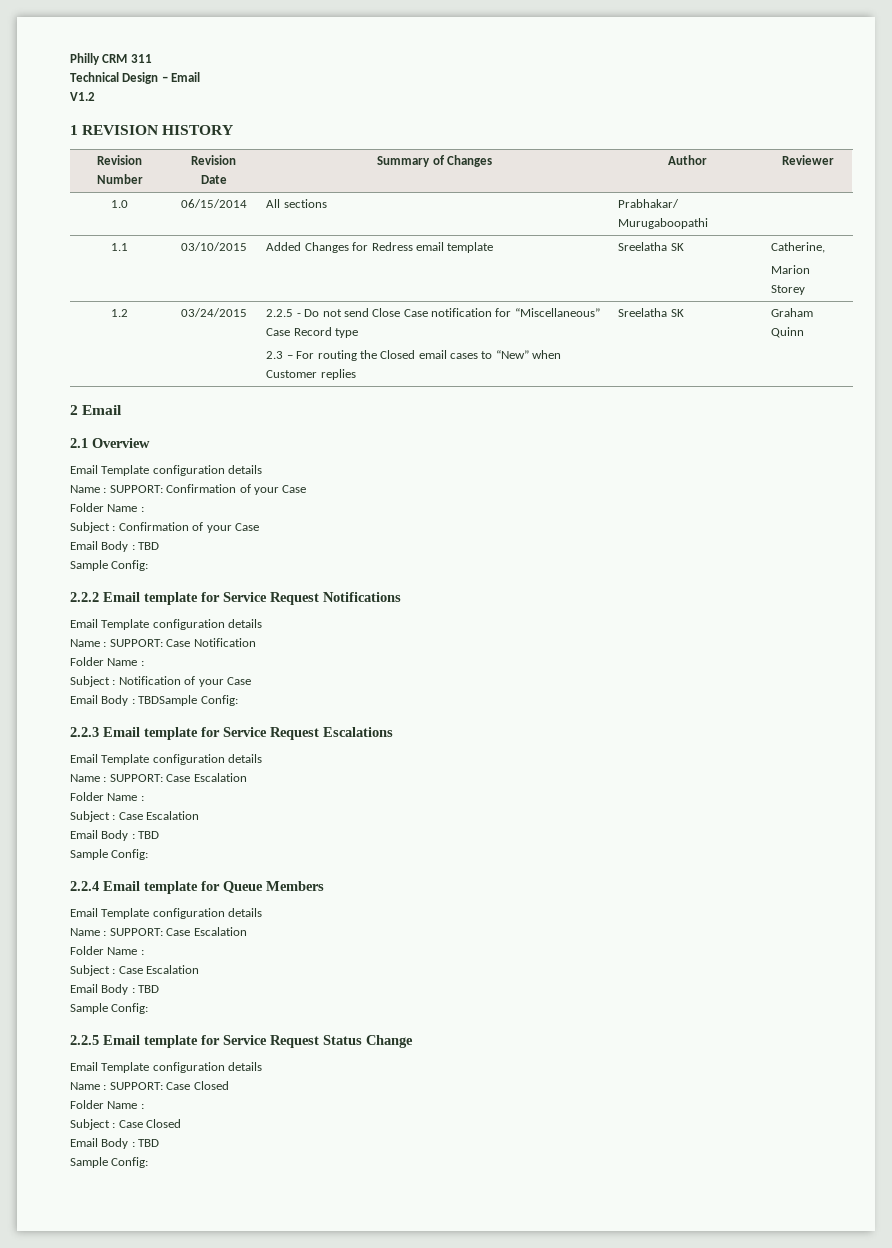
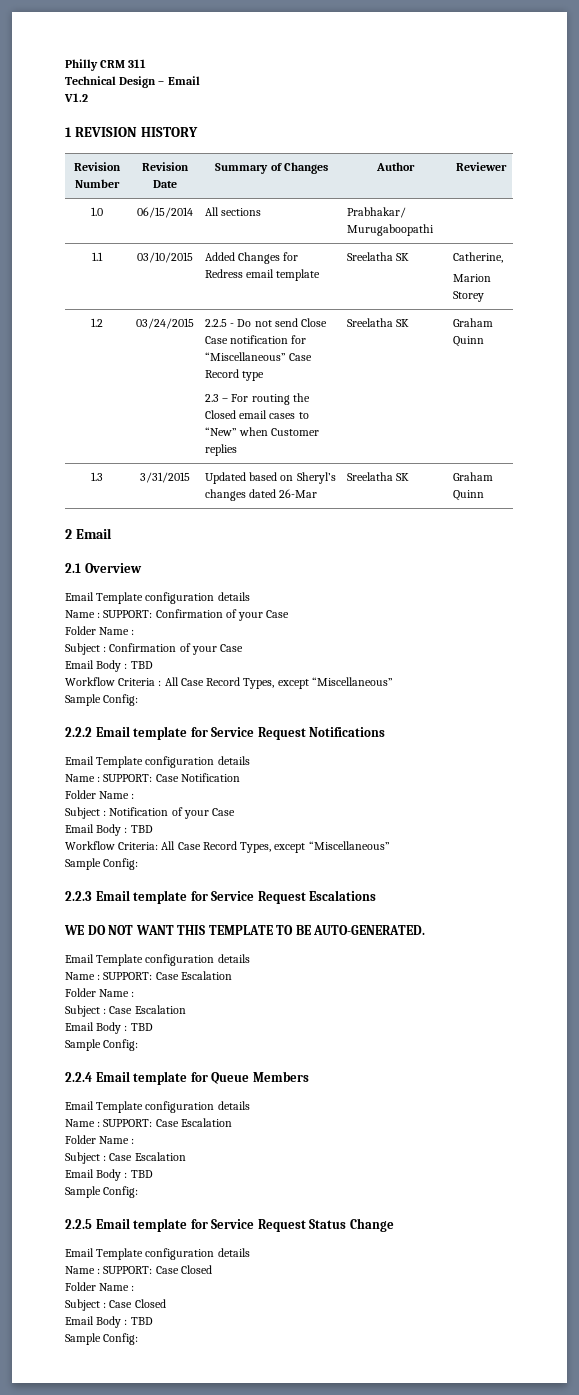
(805, 332) none -> [91,472,103,481] [139,472,190,483] [204,472,336,484] [204,489,318,501] [346,472,410,481] [452,472,493,481] [452,490,484,501] // 1.3 | 3/31/2015 | Updated based on Sheryl’s changes dated 26-Mar | Sreelatha SK | Graham Quinn
(160, 546) none -> [65,677,393,689] // Workflow Criteria : All Case Record Types, except “Miscellaneous”
[138,695,198,706] TBDSample -> [130,825,153,833] [65,841,390,853] [65,858,101,870] TBD // Workflow Criteria: All Case Record Types, except “Miscellaneous” // Sample
(393, 732) none -> [64,925,426,935] // WE DO NOT WANT THIS TEMPLATE TO BE AUTO-GENERATED.

